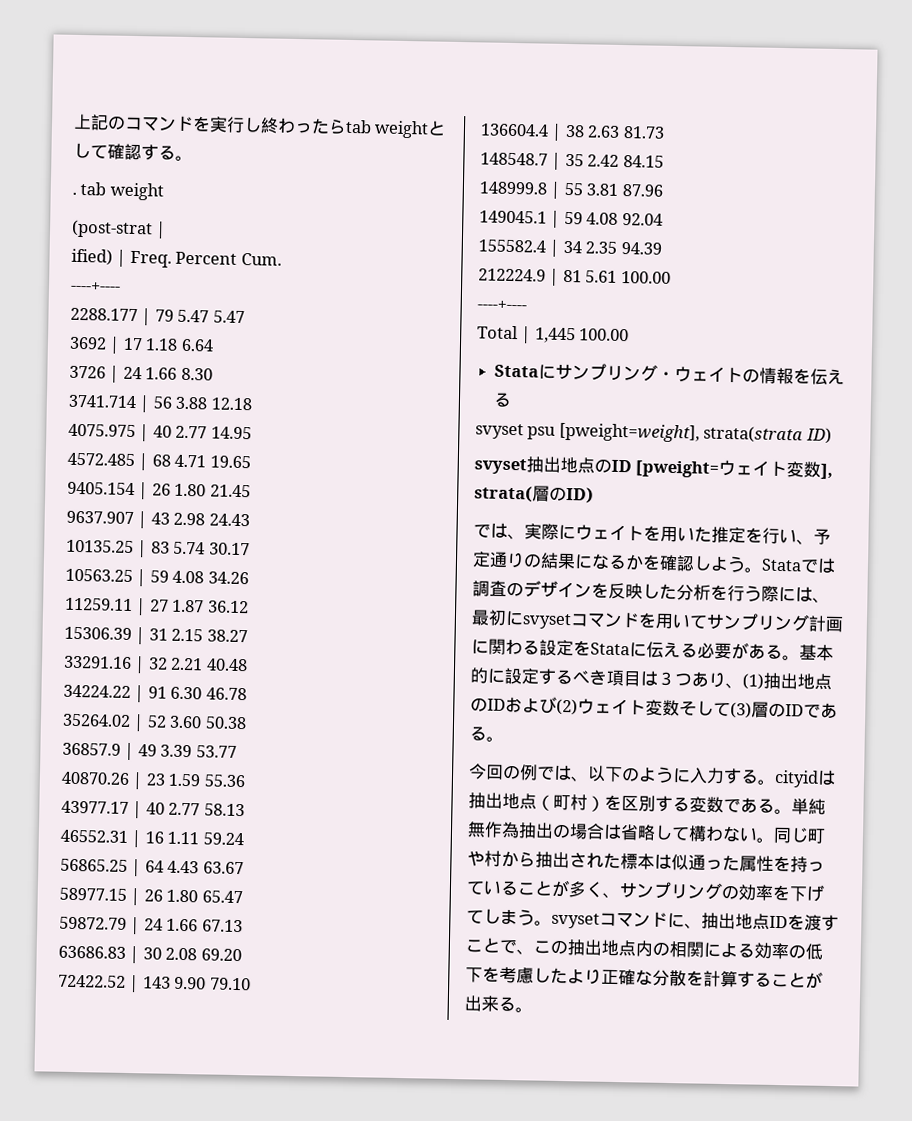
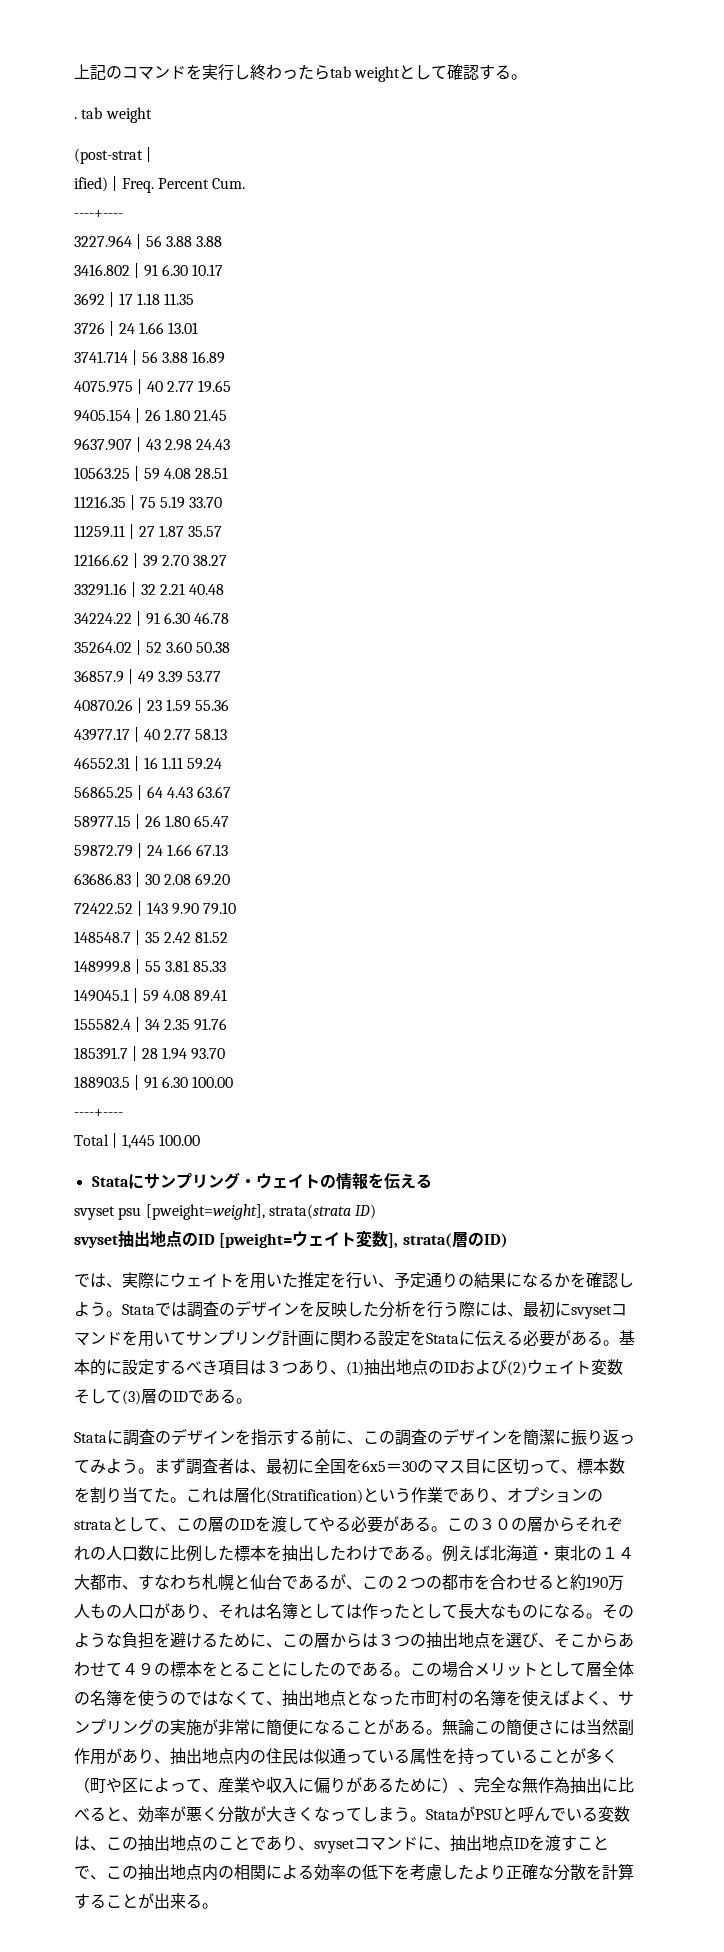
[70,307,245,326] 2288.177 | 79 5.47 5.47 -> [74,234,223,249] [74,263,224,278] 3227.964 | 56 3.88 3.88 // 3416.802 | 91 6.30 10.17
[180,338,214,352] 6.64 -> [164,293,195,305] 11.35
[180,367,213,381] 8.30 -> [168,322,199,334] 13.01
[210,397,252,411] 12.18 -> [192,351,226,364] 16.89
[210,426,252,440] [67,452,207,471] 14.95 // 4572.485 | 68 4.71 -> (194, 386) none
[66,539,250,558] // 10135.25 | 83 5.74 30.17 -> (231, 444) none
[207,571,249,585] 34.26 -> [195,467,229,479] [74,495,223,510] 28.51 // 11216.35 | 75 5.19 33.70
[206,600,249,614] [64,626,204,645] 36.12 // 15306.39 | 31 2.15 -> [188,526,223,537] [74,553,189,568] 35.57 // 12166.62 | 39 2.70
[480,123,665,141] // 136604.4 | 38 2.63 81.73 -> (237, 908) none
[622,155,664,168] 84.15 -> [195,931,229,943] 81.52
[621,184,663,197] 87.96 -> [193,961,227,972] 85.33
[621,213,663,226] 92.04 -> [194,989,228,1002] 89.41
[620,241,662,255] [478,268,618,286] 94.39 // 212224.9 | 81 5.61 -> [194,1018,228,1031] [74,1046,226,1061] [74,1075,188,1090] 91.76 // 185391.7 | 28 1.94 93.70 // 188903.5 | 91 6.30
[468,763,836,788] [468,792,826,815] [467,821,826,844] [467,850,655,870] 今回の例では、以下のように入力する。cityidは抽出地点（町村）を区別する変数である。単純無作為抽出の場合は省略して構わない。同じ町や村から抽出された標本 -> [74,1428,635,1446] [74,1458,625,1475] [74,1487,603,1504] [74,1516,623,1533] [74,1545,634,1562] [74,1574,624,1591] [74,1603,634,1619] [74,1632,634,1648] [74,1661,634,1678] [74,1690,634,1706] [74,1719,634,1736] [74,1748,298,1765] Stataに調査のデザインを指示する前に、この調査のデザインを簡潔に振り返ってみよう。まず調査者は、最初に全国を6x5＝30のマス目に区切って、標本数を割り当てた。これは層化(Stratification)という作業であり、オプションのstrataとして、この層のIDを渡してやる必要がある。この３０の層からそれぞれの人口数に比例した標本を抽出したわけである。例えば北海道・東北の１４大都市、すなわち札幌と仙台であるが、この２つの都市を合わせると約190万人もの人口があり、それは名簿としては作ったとして長大なものになる。そのような負担を避けるために、この層からは３つの抽出地点を選び、そこからあわせて４９の標本をとることにしたのである。この場合メリットとして層全体の名簿を使うのではなくて、抽出地点となった市町村の名簿を使えばよく、サンプリングの実施が非常に簡便になることがある。無論この簡便さには当然副作用があり、抽出地点内の住民
[722,854,740,871] た -> [362,1749,410,1764] ている
[602,881,825,902] [466,908,552,926] 、サンプリングの効率を下げてしまう。 -> [74,1777,634,1794] [74,1806,630,1823] [74,1835,314,1851] （町や区によって、産業や収入に偏りがあるために）、完全な無作為抽出に比べると、効率が悪く分散が大きくなってしまう。StataがPSUと呼んでいる変数は、この抽出地点のことであり、

